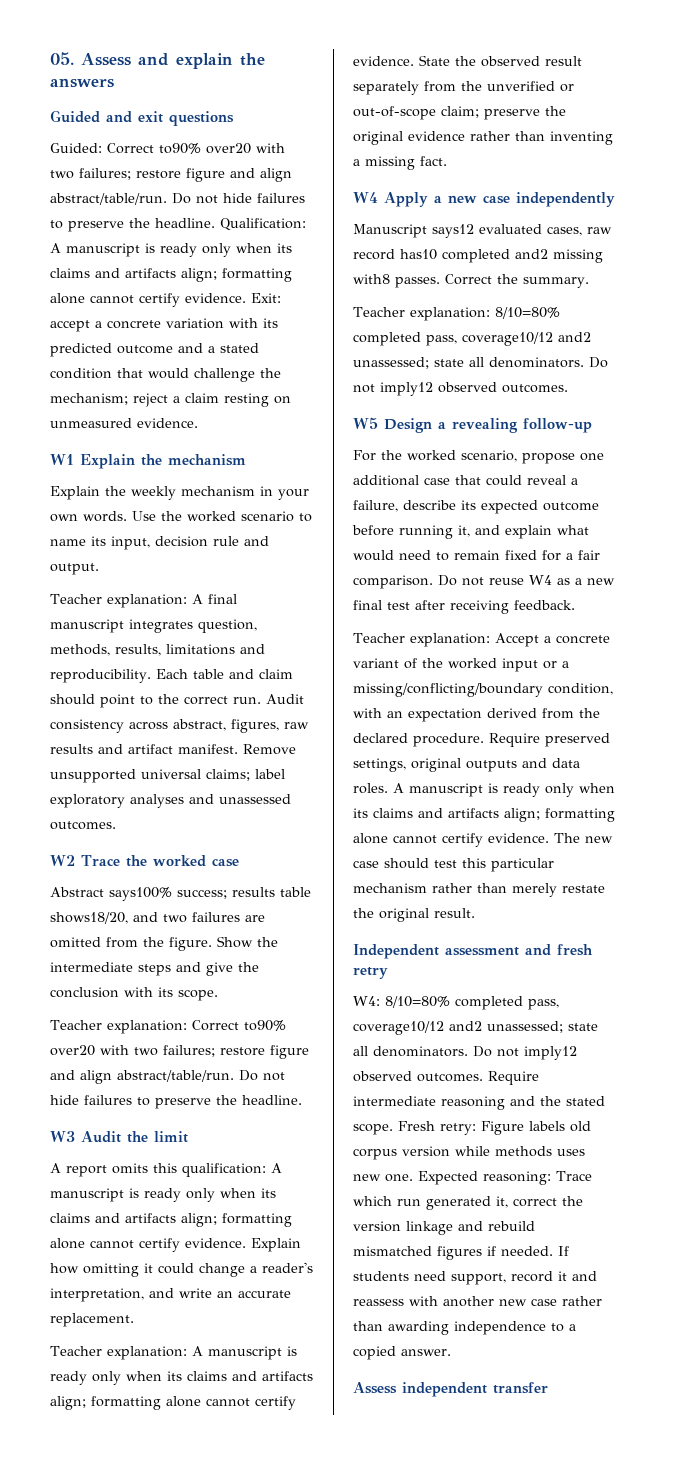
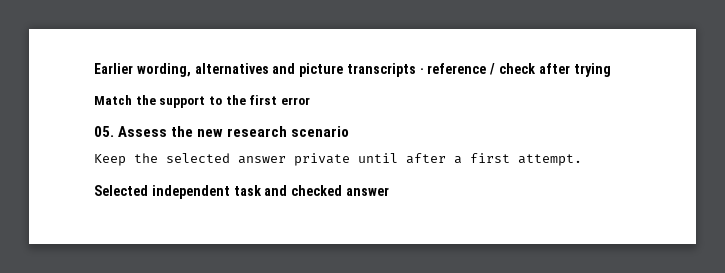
[50,52,265,69] [50,78,114,88] [50,110,234,126] [50,143,285,154] [50,168,292,182] [50,193,305,205] [50,218,306,232] [50,243,292,257] [50,268,292,282] [50,293,281,307] [50,318,278,332] [50,343,259,357] [50,368,281,382] [50,393,291,407] [50,418,198,428] [50,454,246,469] [50,486,309,500] [50,511,312,522] [50,536,269,550] [50,563,99,575] [50,594,237,608] [50,619,257,633] [50,644,265,656] [50,669,293,683] [50,694,304,708] [50,719,309,733] [50,744,296,755] [50,769,285,783] [50,794,291,808] [50,821,116,830] [50,855,239,867] [50,887,311,901] [50,912,265,924] [50,936,278,951] [50,962,259,976] [50,987,218,1001] [50,1020,286,1034] [50,1045,309,1059] [50,1070,285,1084] [50,1095,302,1109] [50,1131,188,1143] [50,1163,282,1177] [50,1188,276,1202] [50,1213,292,1227] [50,1238,301,1252] [50,1262,313,1277] [50,1288,291,1302] [50,1313,134,1327] [50,1346,297,1360] [50,1371,313,1385] [50,1396,296,1410] [353,55,582,67] [353,81,574,95] [353,106,566,120] [353,131,613,145] [353,156,447,170] [353,192,615,207] [353,224,612,238] [353,249,603,263] [353,274,589,288] [353,307,560,321] [353,332,591,346] [353,357,608,369] [353,382,568,396] [353,417,592,433] [353,450,604,464] [353,475,578,486] [353,500,599,514] [352,525,589,539] [353,550,600,561] [353,575,615,589] [353,600,575,614] [353,633,610,647] [353,658,569,672] [353,683,613,697] [353,708,600,722] [353,733,610,747] [353,758,580,772] [353,783,615,797] [353,808,615,822] [353,833,613,847] [353,858,554,872] [353,883,605,897] [353,908,475,922] [353,944,593,959] [353,967,388,979] [353,996,559,1010] [353,1021,598,1035] [353,1046,577,1060] [353,1071,539,1085] [353,1096,605,1110] [353,1121,591,1135] [353,1146,585,1160] [353,1171,592,1185] [353,1196,583,1210] [353,1221,535,1235] [353,1246,569,1260] [353,1271,597,1285] [353,1296,602,1307] [353,1321,576,1335] [353,1346,451,1360] [353,1382,548,1397] 05. Assess and explain the answers // Guided and exit questions // Guided: Correct to90% over20 with two failures; restore figure and align abstract/table/run. Do not hide failures to preserve the headline. Qualification: A manuscript is ready only when its claims and artifacts align; formatting alone cannot certify evidence. Exit: accept a concrete variation with its predicted outcome and a stated condition that would challenge the mechanism; reject a claim resting on unmeasured evidence. // W1 Explain the mechanism // Explain the weekly mechanism in your own words. Use the worked scenario to name its input, decision rule and output. // Teacher explanation: A final manuscript integrates question, methods, results, limitations and reproducibility. Each table and claim should point to the correct run. Audit consistency across abstract, figures, raw results and artifact manifest. Remove unsupported universal claims; label exploratory analyses and unassessed outcomes. // W2 Trace the worked case // Abstract says100% success; results table shows18/20, and two failures are omitted from the figure. Show the intermediate steps and give the conclusion with its scope. // Teacher explanation: Correct to90% over20 with two failures; restore figure and align abstract/table/run. Do not hide failures to preserve the headline. // W3 Audit the limit // A report omits this qualification: A manuscript is ready only when its claims and artifacts align; formatting alone cannot certify evidence. Explain how omitting it could change a reader's interpretation, and write an accurate replacement. // Teacher explanation: A manuscript is ready only when its claims and artifacts align; formatting alone cannot certify evidence. State the observed result separately from the unverified or out-of-scope claim; preserve the original evidence rather than inventing a missing fact. // W4 Apply a new case independently // Manuscript says12 evaluated cases, raw record has10 completed and2 missing with8 passes. Correct the summary. // Teacher explanation: 8/10=80% completed pass, coverage10/12 and2 unassessed; state all denominators. Do not imply12 observed outcomes. // W5 Design a revealing follow-up // For the worked scenario, propose one additional case that could reveal a failure, describe its expected outcome before running it, and explain what would need to remain fixed for a fair comparison. Do not reuse W4 as a new final test after receiving feedback. // Teacher explanation: Accept a concrete variant of the worked input or a missing/conflicting/boundary condition, with an expectation derived from the declared procedure. Require preserved settings, original outputs and data roles. A manuscript is ready only when its claims and artifacts align; formatting alone cannot certify evidence. The new case should test this particular mechanism rather than merely restate the original result. // Independent assessment and fresh retry // W4: 8/10=80% completed pass, coverage10/12 and2 unassessed; state all denominators. Do not imply12 observed outcomes. Require intermediate reasoning and the stated scope. Fresh retry: Figure labels old corpus version while methods uses new one. Expected reasoning: Trace which run generated it, correct the version linkage and rebuild mismatched figures if needed. If students need support, record it and reassess with another new case rather than awarding independence to a copied answer. // Assess independent transfer -> [94,63,611,77] [94,95,310,108] [94,126,350,137] [94,153,582,166] [94,185,389,199] Earlier wording, alternatives and picture transcripts · reference / check after trying // Match the support to the first error // 05. Assess the new research scenario // Keep the selected answer private until after a first attempt. // Selected independent task and checked answer

